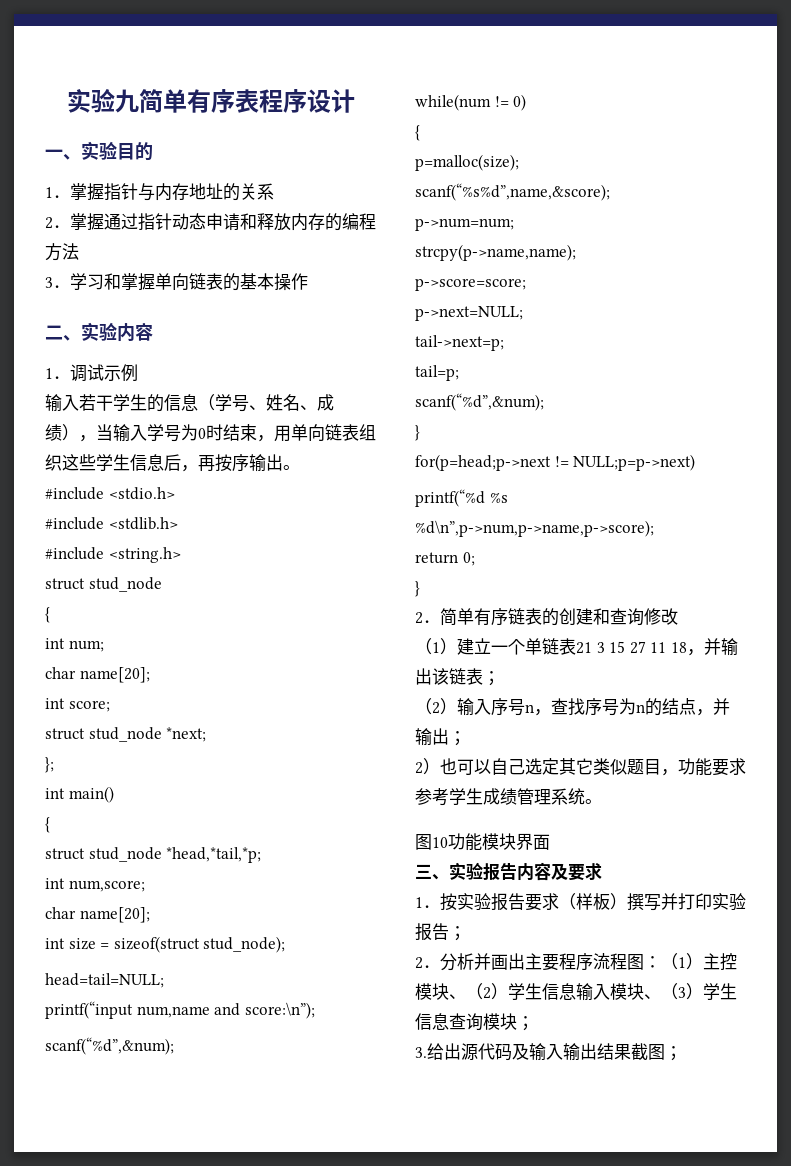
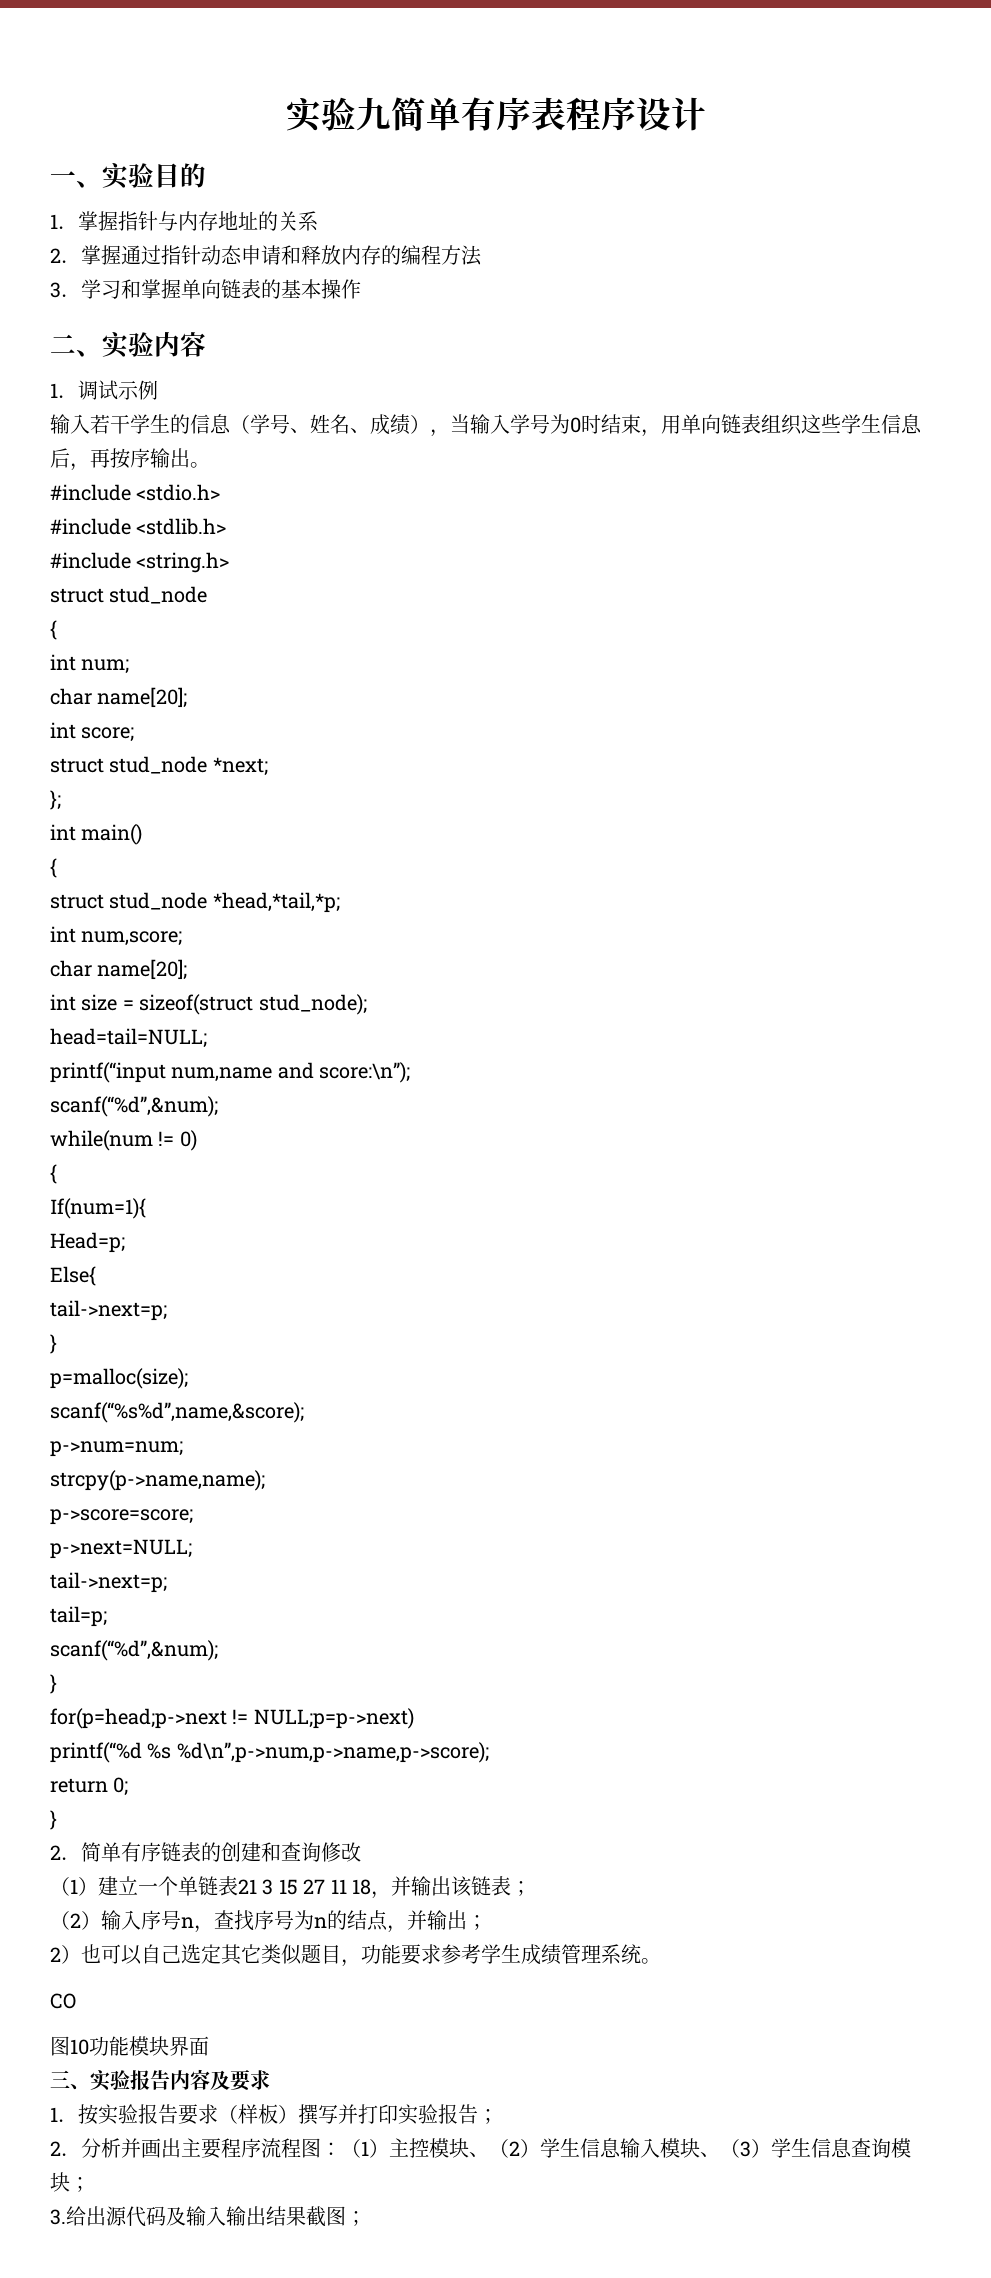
(420, 133) none -> [50,1198,146,1219] [50,1232,125,1253] [50,1266,96,1286] [50,1300,167,1321] [50,1334,57,1354] // If(num=1){ // Head=p; // Else{ // tail->next=p; // }
(602, 801) none -> [50,1993,76,2009] // CO

